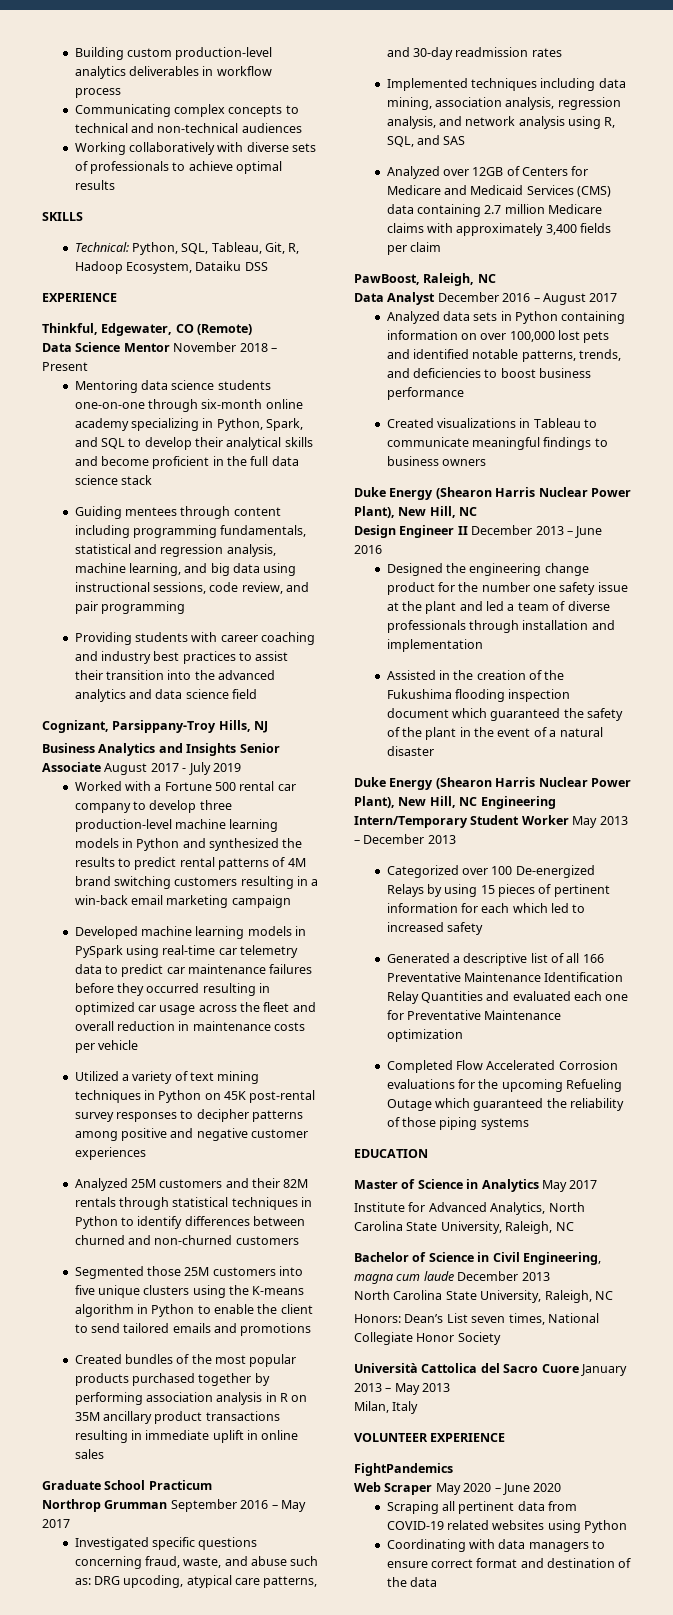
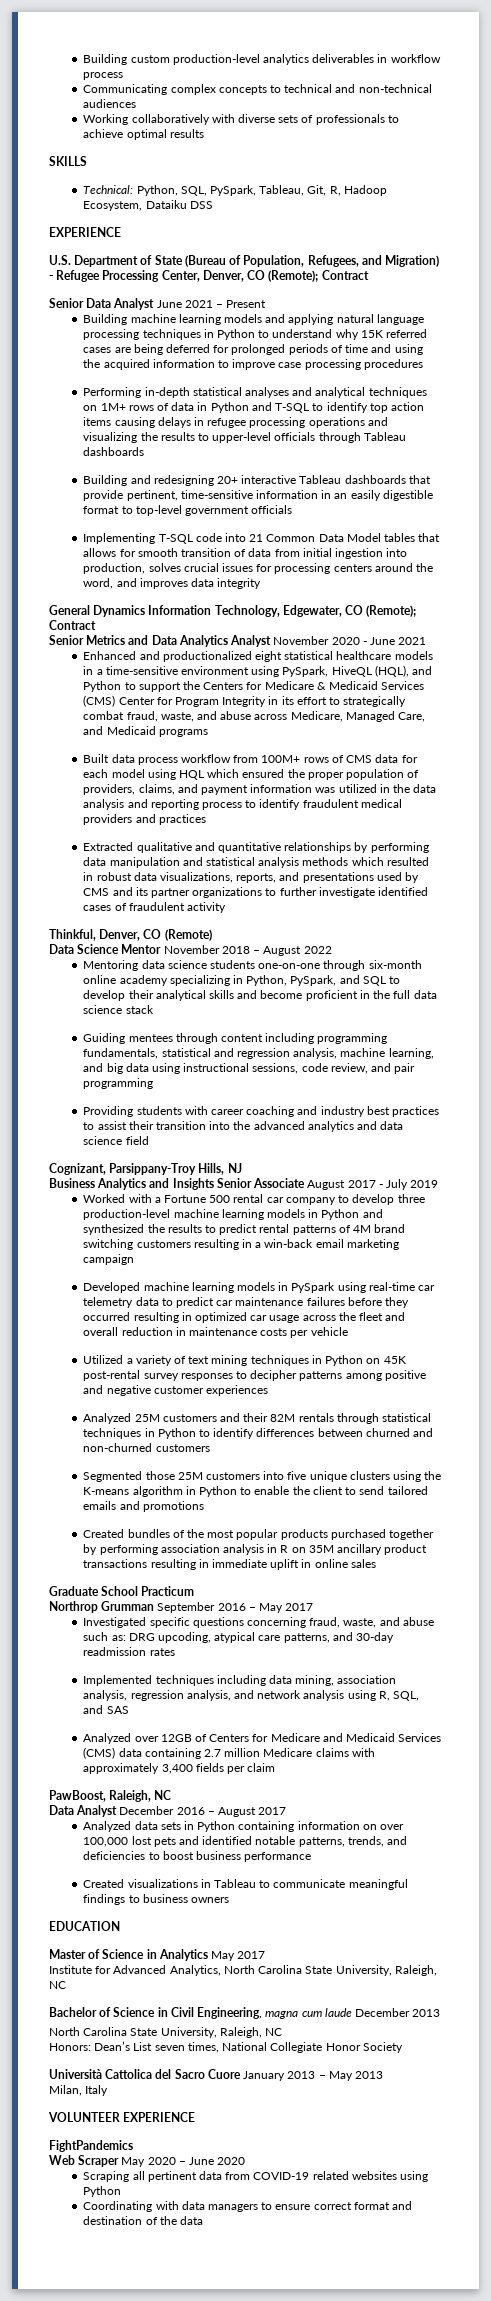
(209, 248) none -> [210,185,257,196] PySpark,
(117, 297) none -> [49,255,440,267] [49,270,369,282] [49,298,267,310] [83,314,424,325] [83,329,428,340] [83,344,423,355] [83,359,423,370] [83,387,427,398] [83,402,425,413] [83,417,388,428] [83,432,406,443] [83,447,145,456] [83,475,431,486] [83,490,433,501] [83,505,293,516] [83,533,441,544] [83,548,408,559] [83,563,434,574] [83,578,262,589] [49,605,417,617] [49,620,96,630] [49,635,427,647] [83,651,433,662] [83,665,433,677] [83,681,425,692] [83,695,407,707] [83,711,426,722] [83,726,208,737] [83,754,418,765] [83,769,420,780] [83,784,437,795] [83,799,402,810] [83,814,206,825] [83,842,429,853] [83,857,429,868] [83,872,420,883] [83,887,429,898] [83,902,227,913] // U.S. Department of State (Bureau of Population, Refugees, and Migration) - Refugee Processing Center, Denver, CO (Remote); Contract // Senior Data Analyst June 2021 – Present // Building machine learning models and applying natural language processing techniques in Python to understand why 15K referred cases are being deferred for prolonged periods of time and using the acquired information to improve case processing procedures // Performing in-depth statistical analyses and analytical techniques on 1M+ rows of data in Python and T-SQL to identify top action items causing delays in refugee processing operations and visualizing the results to upper-level officials through Tableau dashboards // Building and redesigning 20+ interactive Tableau dashboards that provide pertinent, time-sensitive information in an easily digestible format to top-level government officials // Implementing T-SQL code into 21 Common Data Model tables that allows for smooth transition of data from initial ingestion into production, solves crucial issues for processing centers around the word, and improves data integrity // General Dynamics Information Technology, Edgewater, CO (Remote); Contract // Senior Metrics and Data Analytics Analyst November 2020 - June 2021 // Enhanced and productionalized eight statistical healthcare models in a time-sensitive environment using PySpark, HiveQL (HQL), and Python to support the Centers for Medicare & Medicaid Services (CMS) Center for Program Integrity in its effort to strategically combat fraud, waste, and abuse across Medicare, Managed Care, and Medicaid programs // Built data process workflow from 100M+ rows of CMS data for each model using HQL which ensured the proper population of providers, claims, and payment information was utilized in the data analysis and reporting process to identify fraudulent medical providers and practices // Extracted qualitative and quantitative relationships by performing data manipulation and statistical analysis methods which resulted in robust data visualizations, reports, and presentations used by CMS and its partner organizations to further investigate identified cases of fraudulent activity
[101,323,173,336] Edgewater, -> [99,929,141,941] Denver,
[42,362,88,371] Present -> [263,946,332,956] August 2022
[266,418,304,431] Spark, -> [290,975,337,986] PySpark,
[354,487,631,500] [354,506,478,518] [354,525,603,538] [354,545,382,554] [386,563,589,576] [386,582,628,595] [386,601,610,614] [386,620,615,633] [386,639,483,652] [386,670,565,680] [386,689,571,702] [386,708,624,721] [386,727,603,740] [386,746,434,756] [354,777,631,790] [354,796,556,809] [354,815,628,828] [354,834,456,844] [386,865,595,878] [386,884,610,897] [386,903,586,913] [386,922,483,935] [386,953,604,966] [386,972,624,982] [386,991,629,1004] [386,1010,562,1020] [386,1029,463,1042] [386,1060,618,1073] [386,1079,623,1092] [386,1098,625,1111] [386,1117,529,1130] // Duke Energy (Shearon Harris Nuclear Power Plant), New Hill, NC // Design Engineer II December 2013 – June 2016 // Designed the engineering change product for the number one safety issue at the plant and led a team of diverse professionals through installation and implementation // Assisted in the creation of the Fukushima flooding inspection document which guaranteed the safety of the plant in the event of a natural disaster // Duke Energy (Shearon Harris Nuclear Power Plant), New Hill, NC Engineering Intern/Temporary Student Worker May 2013 – December 2013 // Categorized over 100 De-energized Relays by using 15 pieces of pertinent information for each which led to increased safety // Generated a descriptive list of all 166 Preventative Maintenance Identification Relay Quantities and evaluated each one for Preventative Maintenance optimization // Completed Flow Accelerated Corrosion evaluations for the upcoming Refueling Outage which guaranteed the reliability of those piping systems -> (230, 1900) none

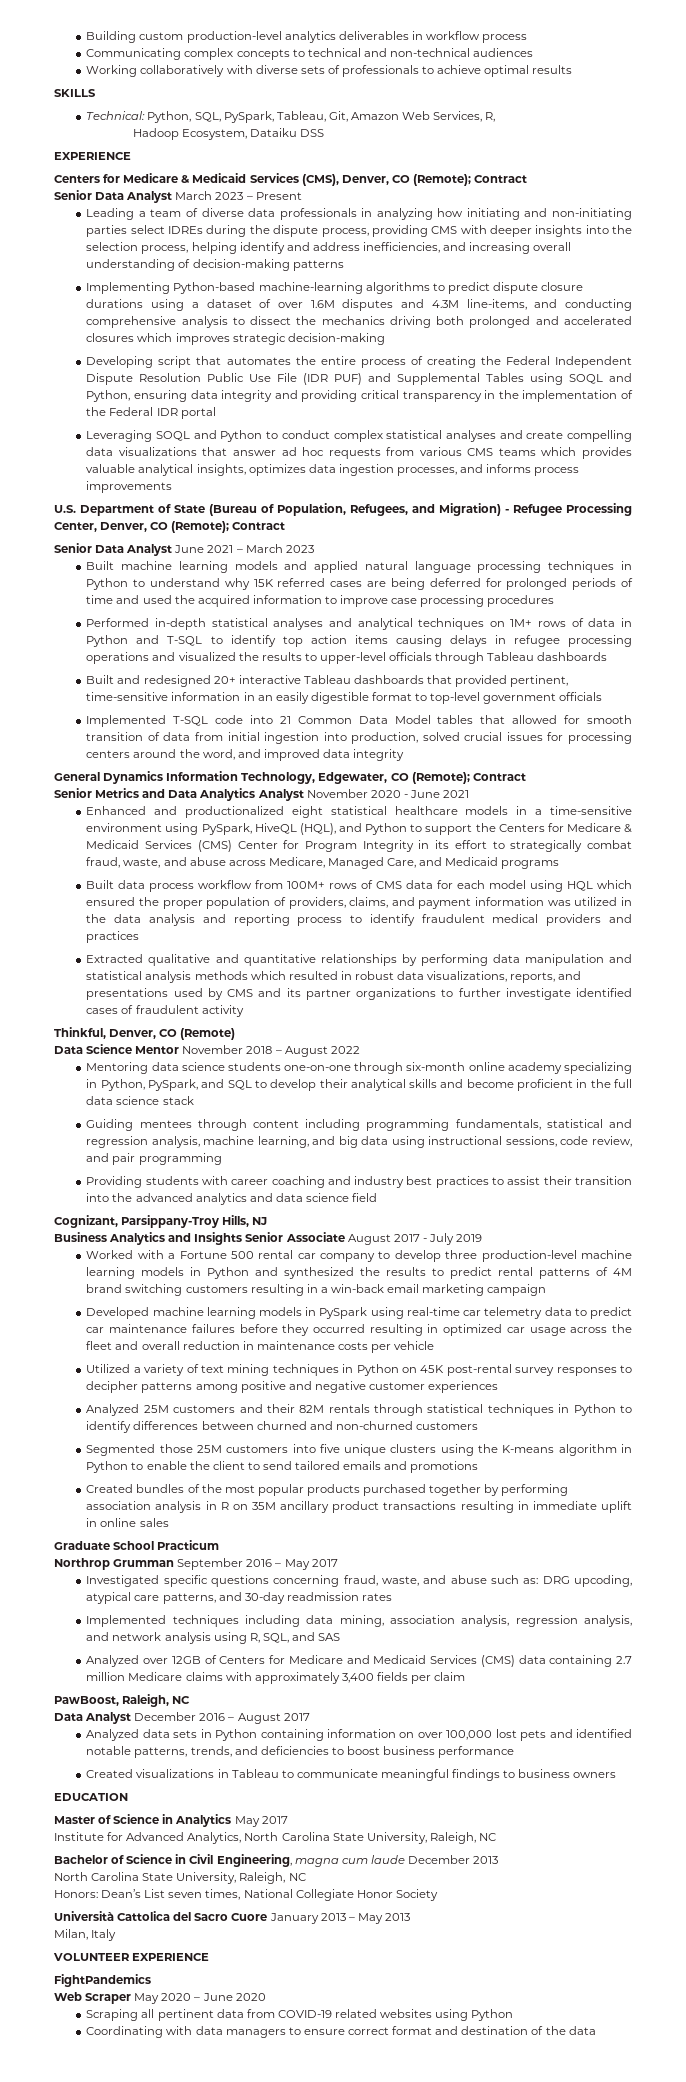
[329,186,341,196] R, -> [350,111,496,122] Amazon Web Services, R, //
(121, 232) none -> [54,173,528,186] [54,190,302,203] [86,208,633,220] [86,225,633,237] [86,242,572,254] [86,259,344,271] [86,282,584,294] [86,299,632,311] [86,316,632,328] [86,333,385,345] [86,356,633,368] [86,373,632,385] [86,390,633,402] [86,407,216,419] [86,430,633,442] [86,447,633,459] [86,464,580,476] [86,481,173,493] // Centers for Medicare & Medicaid Services (CMS), Denver, CO (Remote); Contract // Senior Data Analyst March 2023 – Present // Leading a team of diverse data professionals in analyzing how initiating and non-initiating parties select IDREs during the dispute process, providing CMS with deeper insights into the selection process, helping identify and address inefficiencies, and increasing overall understanding of decision-making patterns // Implementing Python-based machine-learning algorithms to predict dispute closure durations using a dataset of over 1.6M disputes and 4.3M line-items, and conducting comprehensive analysis to dissect the mechanics driving both prolonged and accelerated closures which improves strategic decision-making // Developing script that automates the entire process of creating the Federal Independent Dispute Resolution Public Use File (IDR PUF) and Supplemental Tables using SOQL and Python, ensuring data integrity and providing critical transparency in the implementation of the Federal IDR portal // Leveraging SOQL and Python to conduct complex statistical analyses and create compelling data visualizations that answer ad hoc requests from various CMS teams which provides valuable analytical insights, optimizes data ingestion processes, and informs process improvements
[226,300,267,308] [83,314,128,325] Present // Building -> [245,544,314,553] [86,561,115,570] March 2023 // Built
[288,314,334,325] applying -> [314,561,359,573] applied
[394,344,423,355] using -> [142,595,172,604] used
[83,387,142,398] Performing -> [86,618,150,627] Performed
[83,432,138,443] visualizing -> [178,652,236,661] visualized
[83,475,214,486] Building and redesigning -> [86,675,211,687] Built and redesigned
[83,490,124,501] provide -> [455,675,508,687] provided
[83,533,156,544] Implementing -> [86,715,167,727] Implemented
[83,548,117,557] allows -> [512,715,558,724] allowed
[148,563,181,572] solves -> [422,732,460,741] solved
[139,578,188,589] improves -> [263,749,320,761] improved

